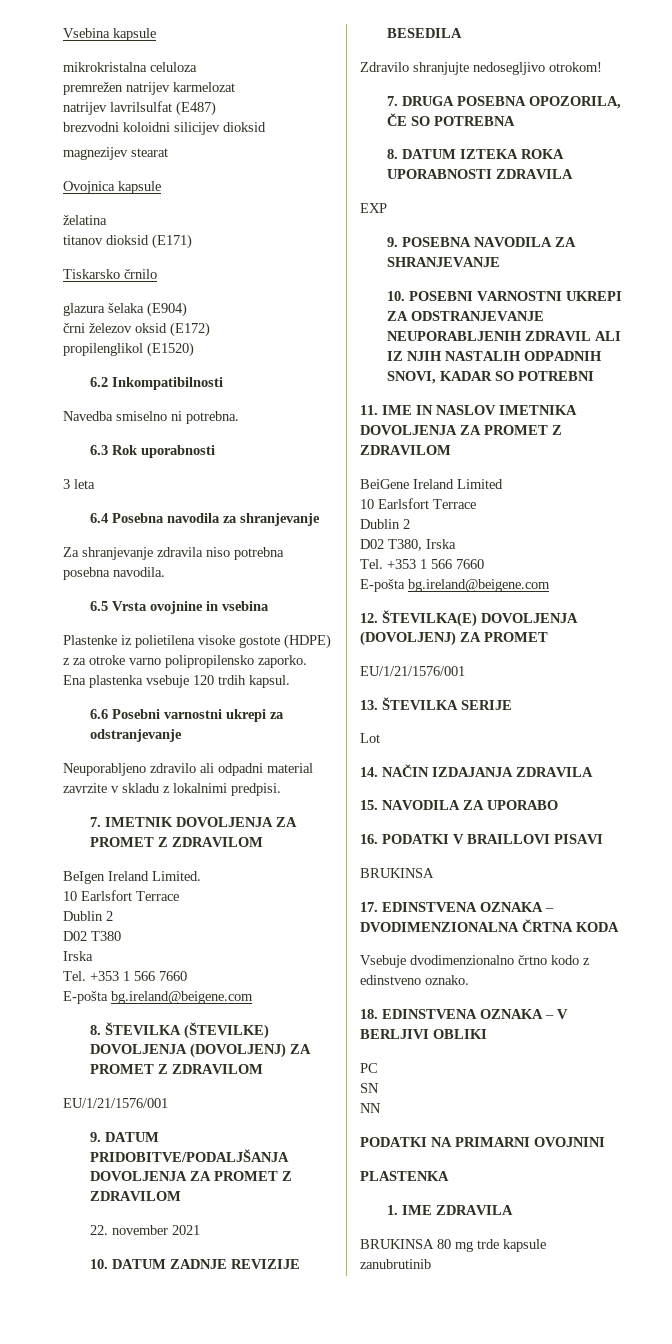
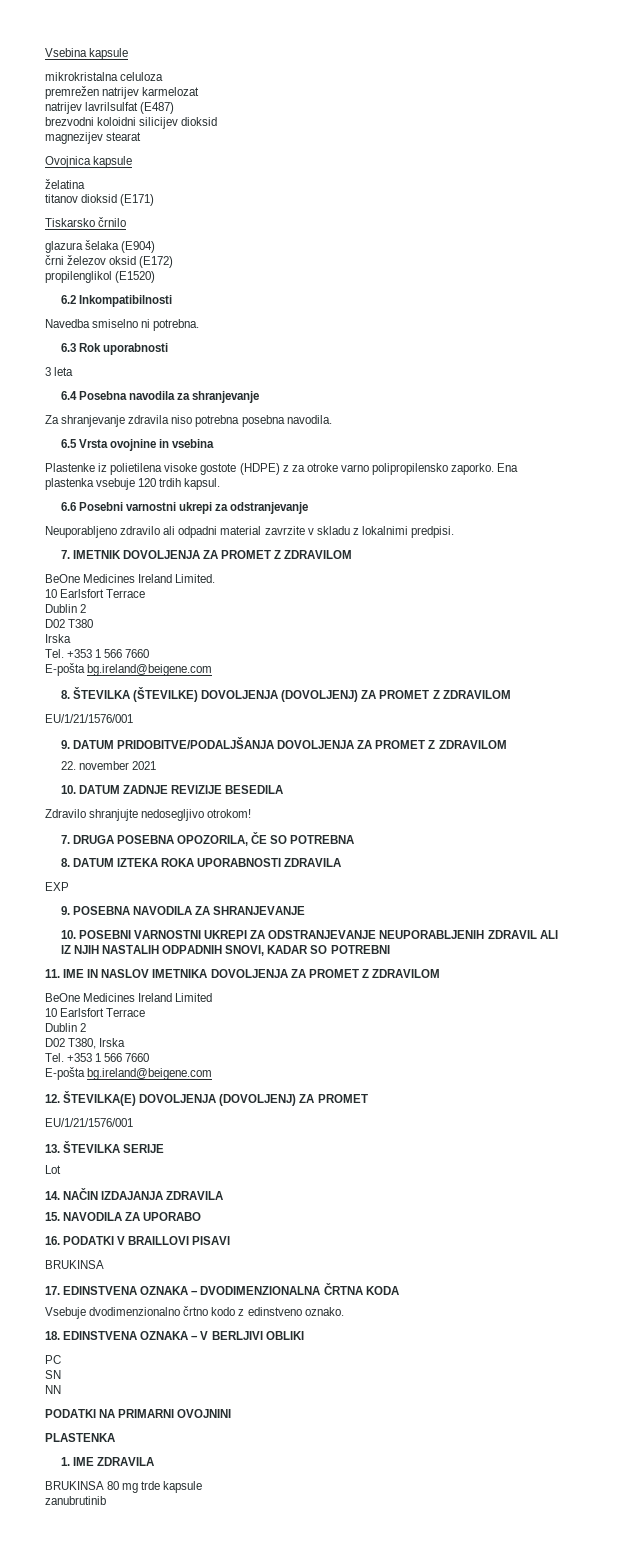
[63,871,105,884] BeIgen -> [45,574,136,583] BeOne Medicines
[360,479,409,489] BeiGene -> [45,993,136,1002] BeOne Medicines

